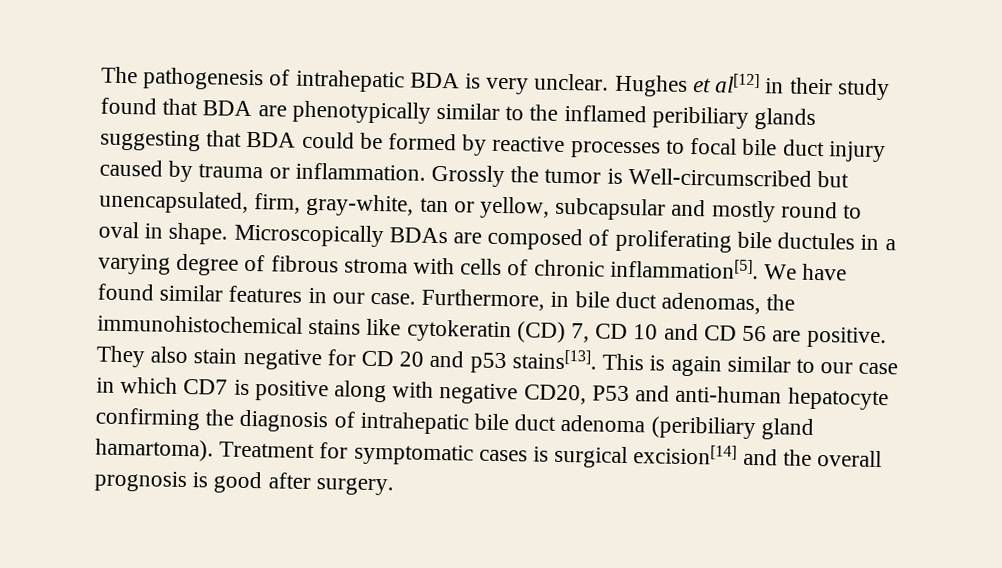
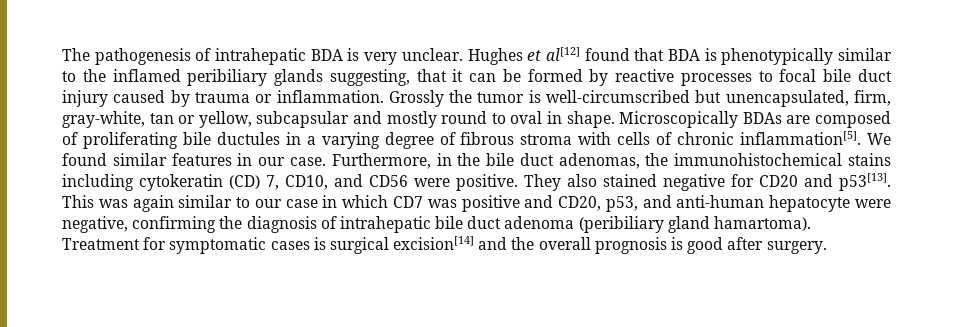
[765,77,890,101] in their study -> (580, 54) none
[257,105,287,117] are -> [704,48,717,61] is
[100,129,355,152] suggesting that BDA could -> [329,69,497,86] suggesting, that it can
[627,168,812,187] Well-circumscribed -> [546,90,691,103] well-circumscribed
[802,263,848,281] have -> (891, 139) none
(570, 299) none -> [457,153,481,166] the
[366,318,402,336] like -> [62,174,134,191] including
[595,323,802,342] CD 10 and CD 56 are -> [285,174,450,190] CD10, and CD56 were
[193,348,238,364] stain -> [603,174,657,187] stained
[361,349,666,374] CD 20 and p53 stains[13]. This is -> [759,173,891,191] [62,195,128,208] CD20 and p53[13]. This was
[233,379,630,405] is positive along with negative CD20, P53 -> [427,195,638,212] was positive and CD20, p53,
(889, 399) none -> [855,199,892,208] [62,216,128,233] were negative,

